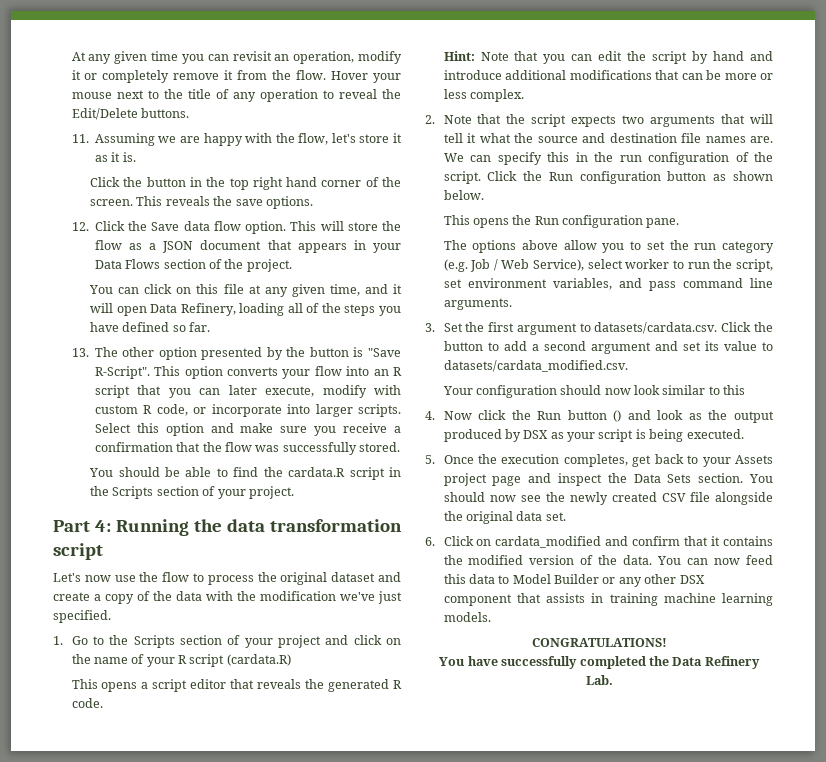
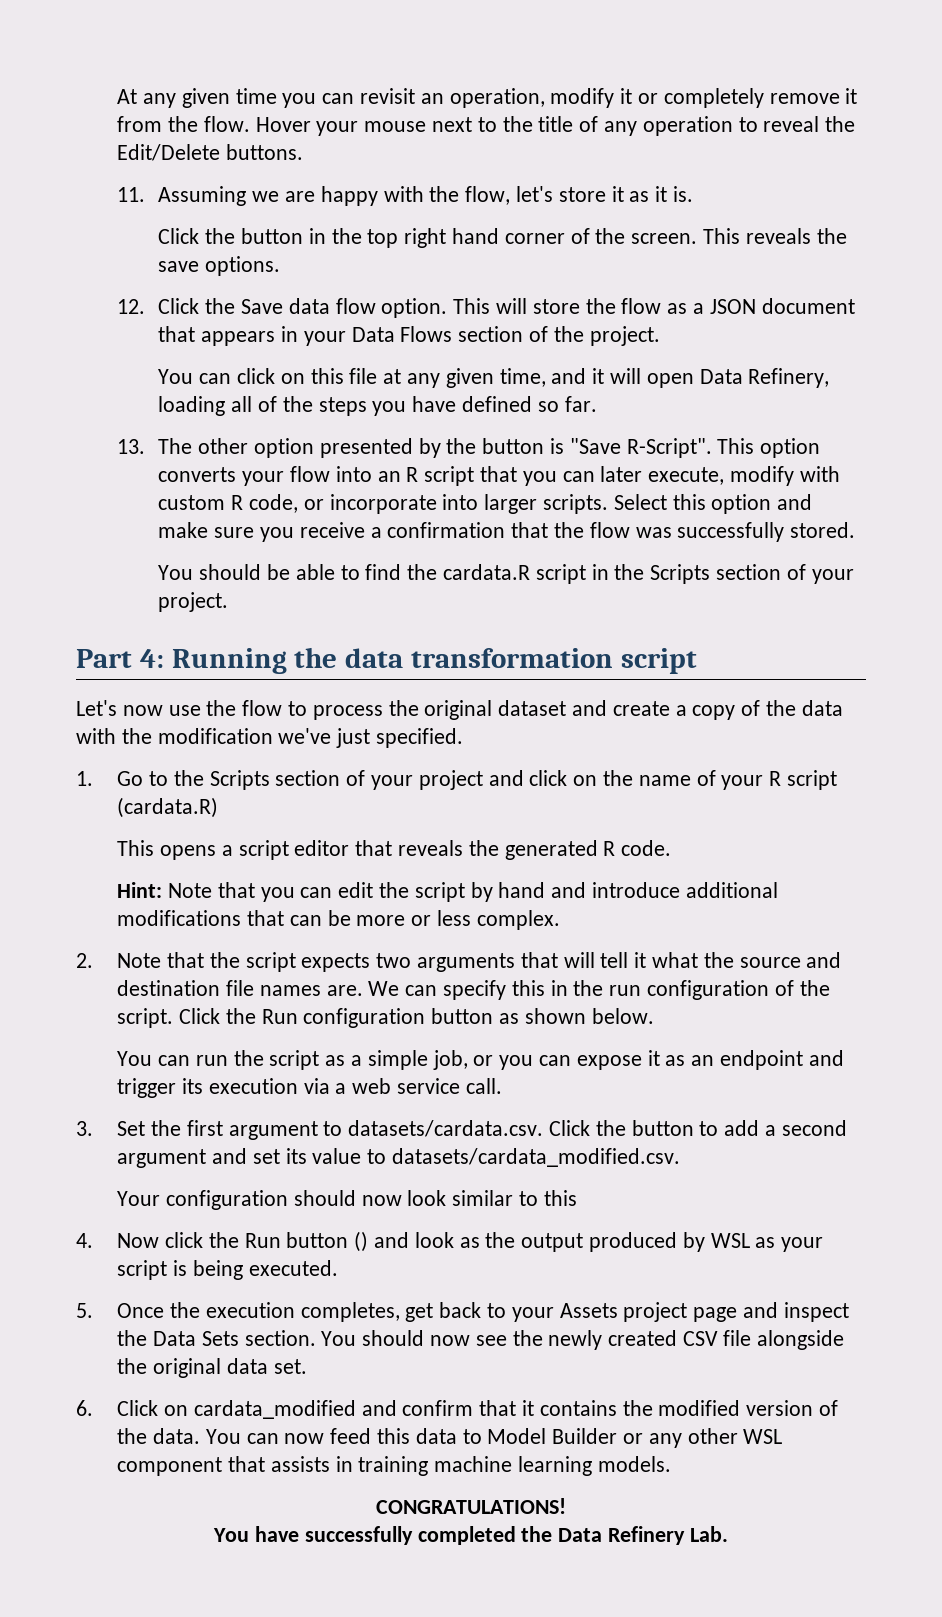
[443,215,680,228] [443,240,774,253] [443,259,773,272] [443,278,773,291] [443,298,512,310] This opens the Run configuration pane. // The options above allow you to set the run category (e.g. Job / Web Service), select worker to run the script, set environment variables, and pass command line arguments. -> [117,1050,844,1070] [117,1078,502,1098] You can run the script as a simple job, or you can expose it as an endpoint and trigger its execution via a web service call.
[523,430,549,439] DSX -> [710,1233,750,1248] WSL
[679,575,705,584] DSX -> [743,1429,783,1444] WSL

